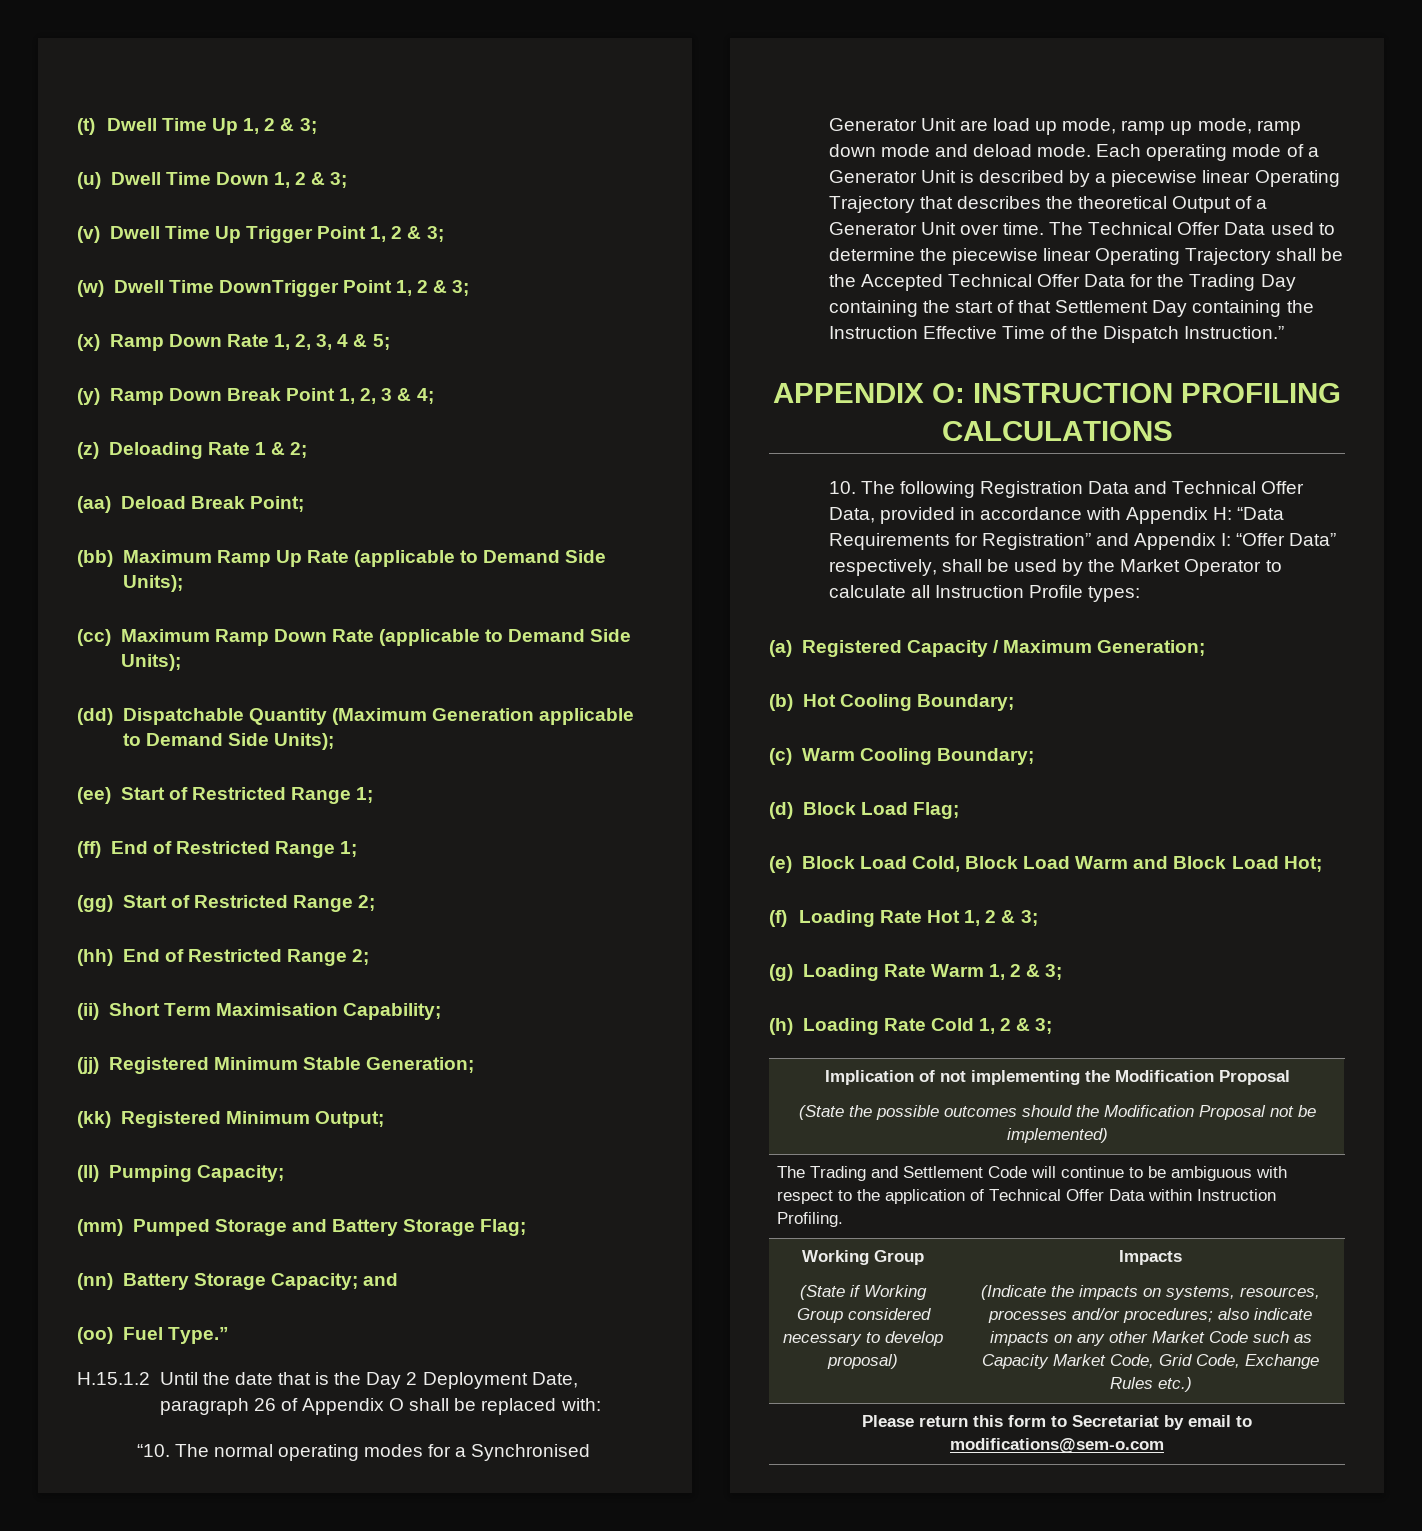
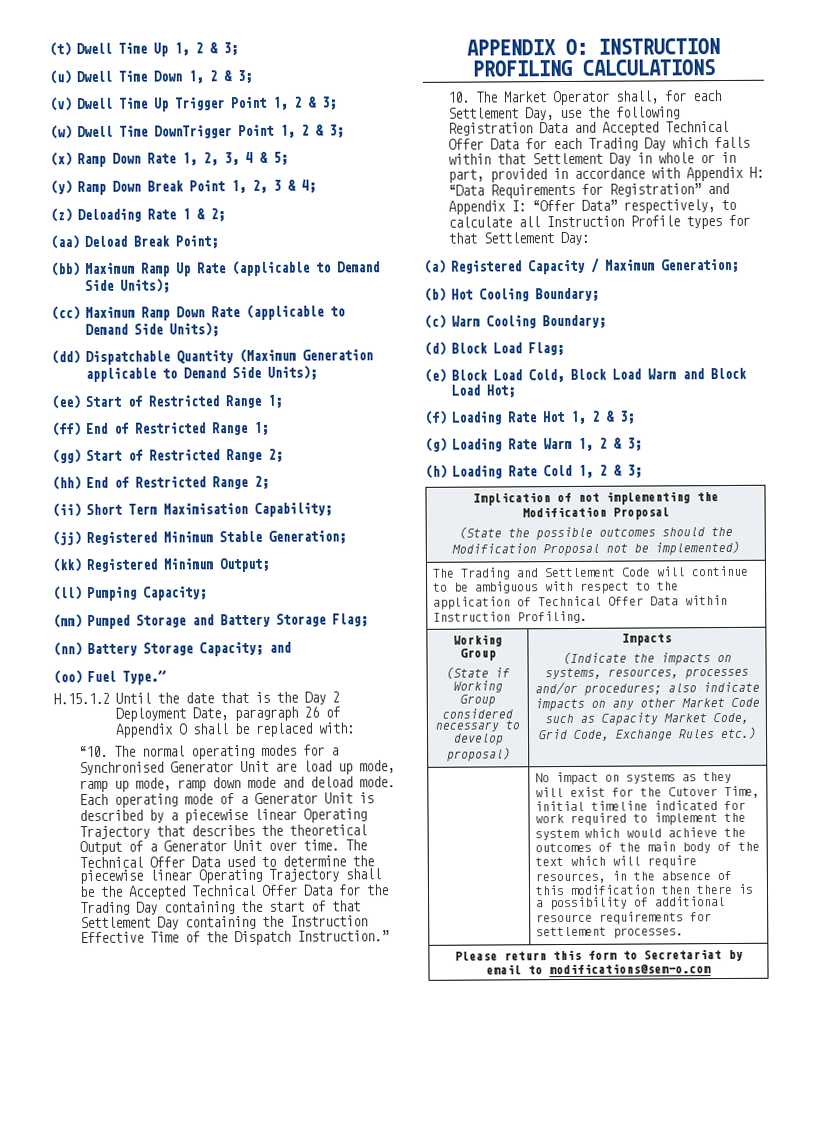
(895, 487) none -> [502,90,722,106] [447,106,610,121] Market Operator shall, for each Settlement Day, use the
[1172,481,1305,494] [828,507,875,523] Technical Offer Data, -> [601,120,729,136] [447,136,750,151] [447,151,736,166] [447,169,484,183] Accepted Technical Offer Data for each Trading Day which falls within that Settlement Day in whole or in part,
[941,559,1262,576] shall be used by the Market Operator -> (715, 206) none
[1088,586,1141,602] types: -> [685,214,750,230] [447,231,589,246] types for that Settlement Day:
(1192, 1384) none -> [534,771,732,786] [534,785,760,799] [534,800,746,812] [534,812,746,826] [534,827,746,841] [534,841,760,854] [534,855,697,869] [534,870,732,884] [534,883,754,896] [535,896,726,911] [535,911,712,925] [535,926,684,939] // | No impact on systems as they will exist for the Cutover Time, initial timeline indicated for work required to implement the system which would achieve the outcomes of the main body of the text which will require resources, in the absence of this modification then there is a possibility of additional resource requirements for settlement processes.

